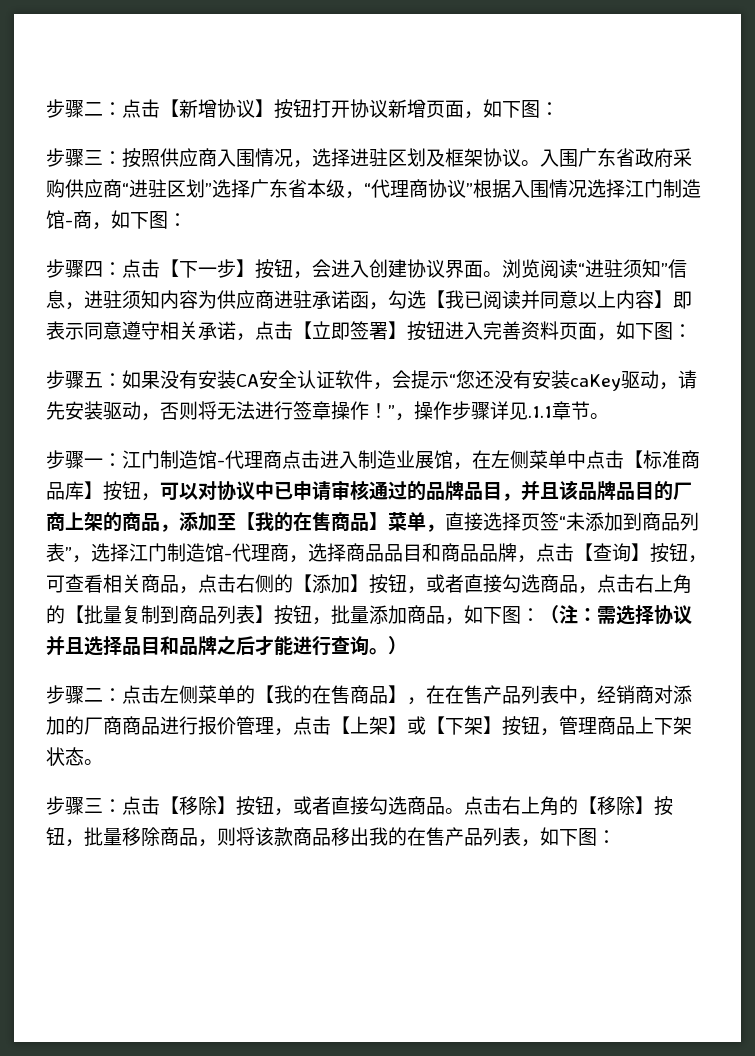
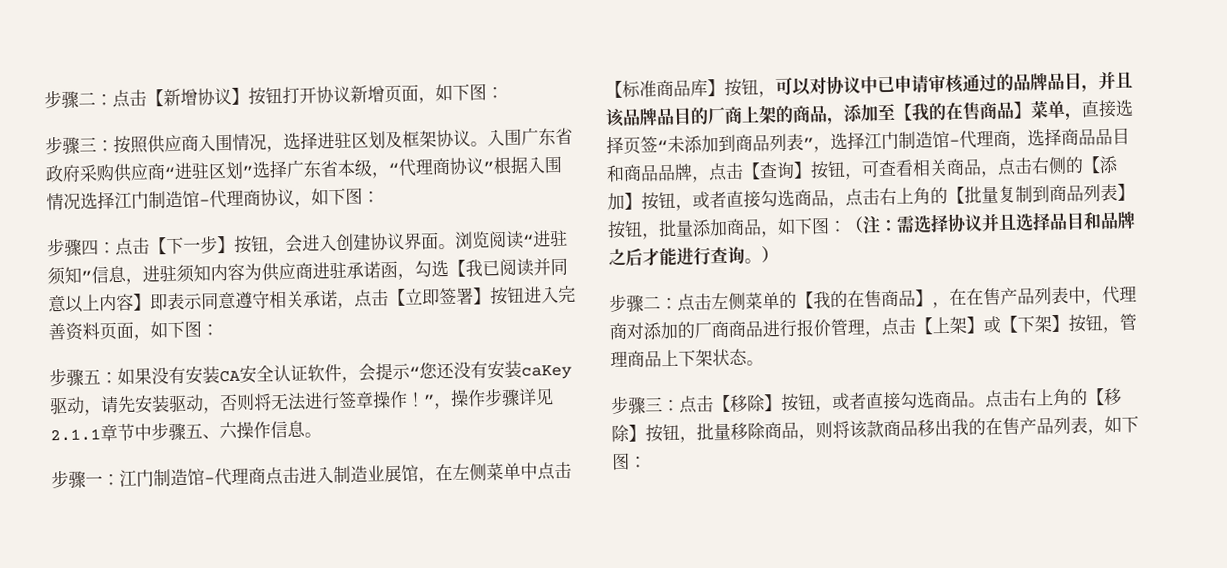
[73,210,92,229] 商 -> [209,188,295,209] 代理商协议
[528,401,590,420] .1.1章节 -> [50,420,306,442] 2.1.1章节中步骤五、六操作信息
[597,685,635,704] 经销 -> [1102,285,1137,305] 代理

